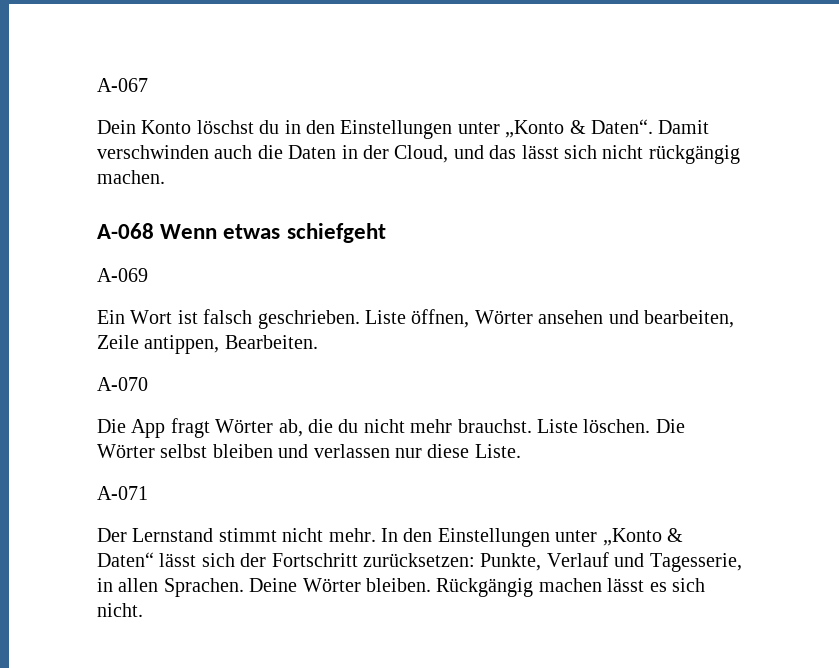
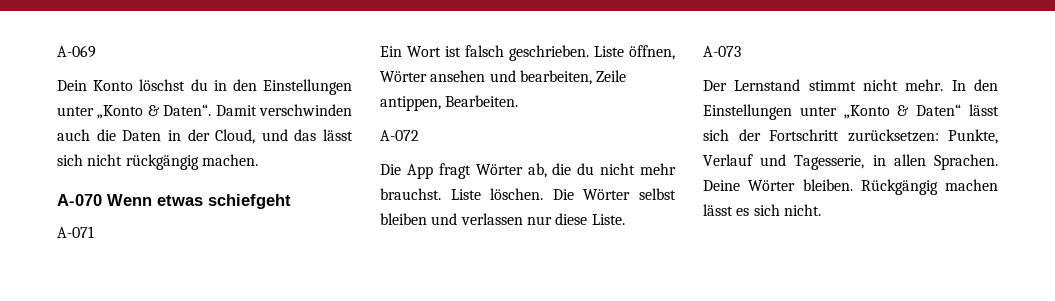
[97,78,148,92] A-067 -> [57,45,96,58] A-069
[97,223,154,239] A-068 -> [57,194,102,206] A-070
[97,268,148,282] A-069 -> [57,226,94,238] A-071
[97,377,148,391] A-070 -> [380,130,419,141] A-072
[97,486,148,500] A-071 -> [703,46,741,57] A-073

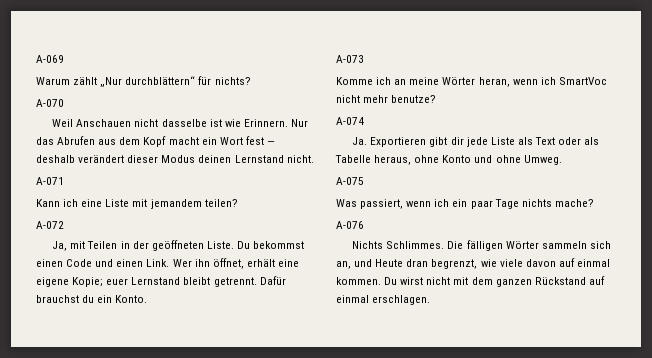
[57,79,352,95] [57,104,352,119] [57,129,353,144] [57,154,258,170] [57,194,291,209] [57,226,94,238] [380,45,675,61] [380,70,627,85] [380,95,519,111] [380,130,419,141] [380,163,676,179] [380,188,676,200] [380,213,625,225] [703,46,741,57] [703,79,998,91] [703,104,999,120] [703,129,998,144] [703,154,998,170] [703,179,998,195] [703,204,821,216] Dein Konto löschst du in den Einstellungen unter „Konto & Daten“. Damit verschwinden auch die Daten in der Cloud, und das lässt sich nicht rückgängig machen. // A-070 Wenn etwas schiefgeht // A-071 // Ein Wort ist falsch geschrieben. Liste öffnen, Wörter ansehen und bearbeiten, Zeile antippen, Bearbeiten. // A-072 // Die App fragt Wörter ab, die du nicht mehr brauchst. Liste löschen. Die Wörter selbst bleiben und verlassen nur diese Liste. // A-073 // Der Lernstand stimmt nicht mehr. In den Einstellungen unter „Konto & Daten“ lässt sich der Fortschritt zurücksetzen: Punkte, Verlauf und Tagesserie, in allen Sprachen. Deine Wörter bleiben. Rückgängig machen lässt es sich nicht. -> [36,76,251,87] [36,99,64,107] [52,119,308,127] [36,136,275,147] [36,155,314,163] [36,177,64,185] [36,199,238,209] [36,221,64,229] [52,240,305,251] [36,258,299,269] [36,276,286,287] [36,295,148,303] [336,55,364,63] [336,77,607,87] [336,95,437,103] [336,117,364,125] [352,137,600,147] [335,155,562,165] [336,177,364,185] [336,199,594,209] [336,221,364,229] [352,240,611,251] [336,258,610,269] [336,276,605,287] [336,295,431,305] Warum zählt „Nur durchblättern“ für nichts? // A-070 // Weil Anschauen nicht dasselbe ist wie Erinnern. Nur das Abrufen aus dem Kopf macht ein Wort fest — deshalb verändert dieser Modus deinen Lernstand nicht. // A-071 // Kann ich eine Liste mit jemandem teilen? // A-072 // Ja, mit Teilen in der geöffneten Liste. Du bekommst einen Code und einen Link. Wer ihn öffnet, erhält eine eigene Kopie; euer Lernstand bleibt getrennt. Dafür brauchst du ein Konto. // A-073 // Komme ich an meine Wörter heran, wenn ich SmartVoc nicht mehr benutze? // A-074 // Ja. Exportieren gibt dir jede Liste als Text oder als Tabelle heraus, ohne Konto und ohne Umweg. // A-075 // Was passiert, wenn ich ein paar Tage nichts mache? // A-076 // Nichts Schlimmes. Die fälligen Wörter sammeln sich an, und Heute dran begrenzt, wie viele davon auf einmal kommen. Du wirst nicht mit dem ganzen Rückstand auf einmal erschlagen.

